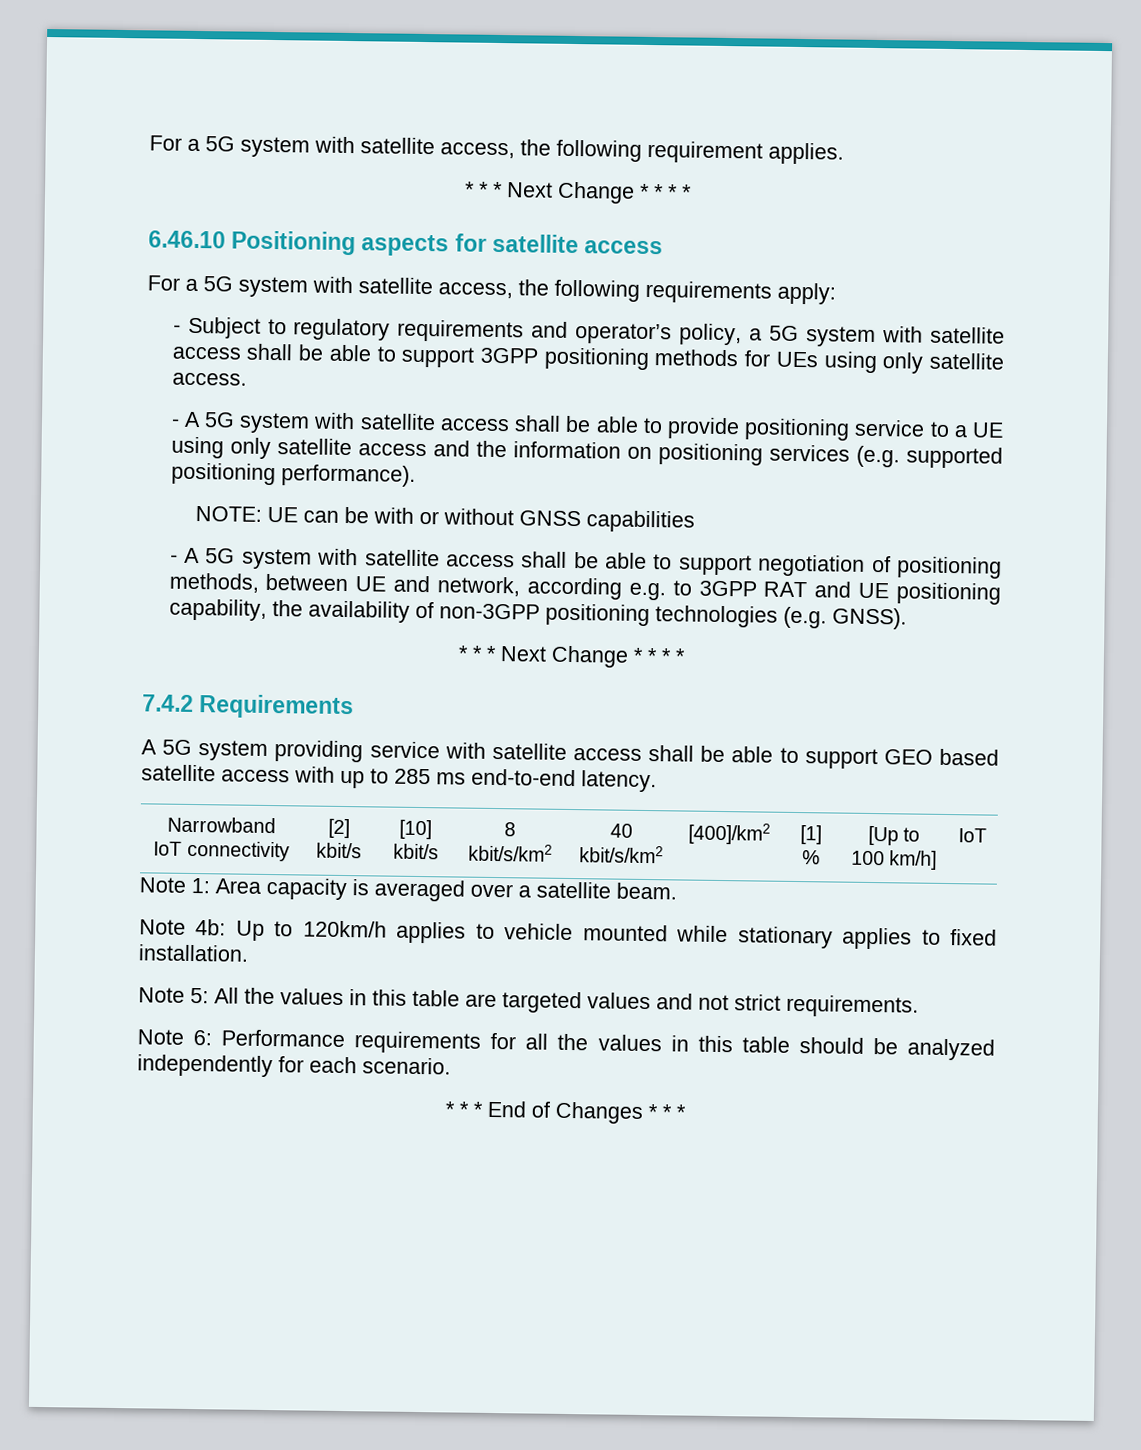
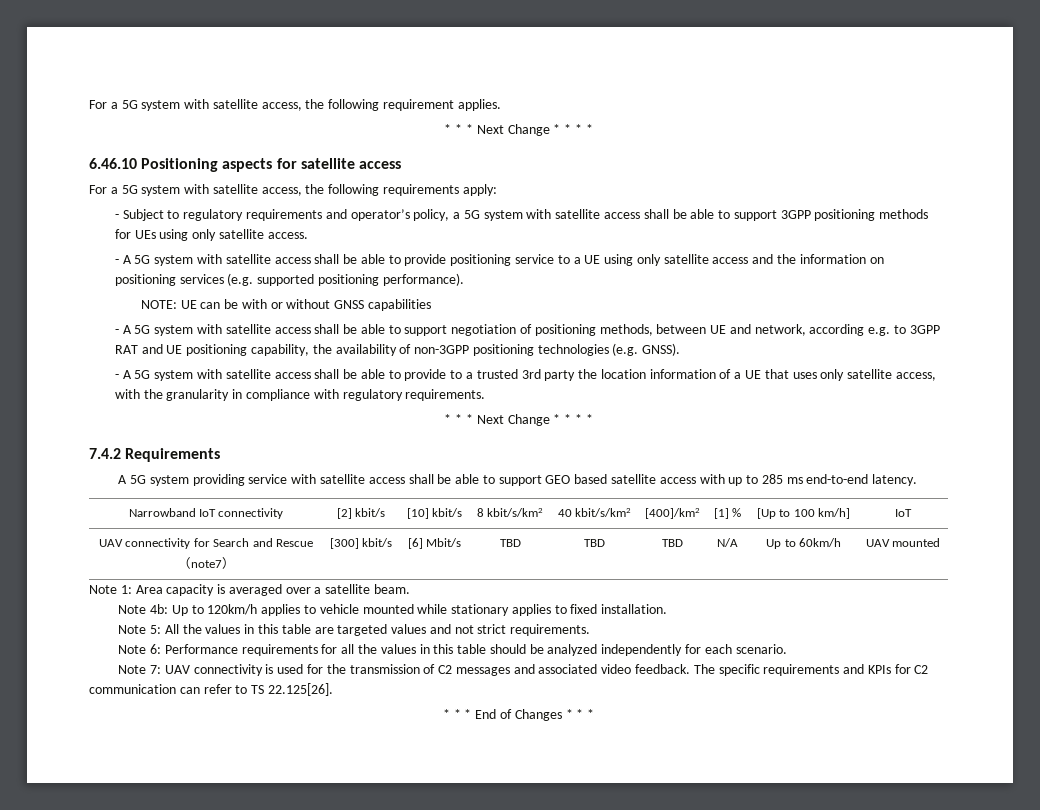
(907, 618) none -> [114,369,936,381] [114,389,486,401] // - A 5G system with satellite access shall be able to provide to a trusted 3rd party the location information of a UE that uses only satellite access, with the granularity in compliance with regulatory requirements.
(987, 835) none -> [99,538,313,549] [177,557,235,569] [329,538,393,549] [407,538,462,549] [499,539,521,547] [584,539,605,547] [662,539,683,547] [717,538,738,547] [766,538,841,549] [865,538,941,547] // UAV connectivity for Search and Rescue // （note7） | [300] kbit/s | [6] Mbit/s | TBD | TBD | TBD | N/A | Up to 60km/h | UAV mounted
(451, 1066) none -> [118,664,929,676] [89,683,333,696] // Note 7: UAV connectivity is used for the transmission of C2 messages and associated video feedback. The specific requirements and KPIs for C2 communication can refer to TS 22.125[26].

